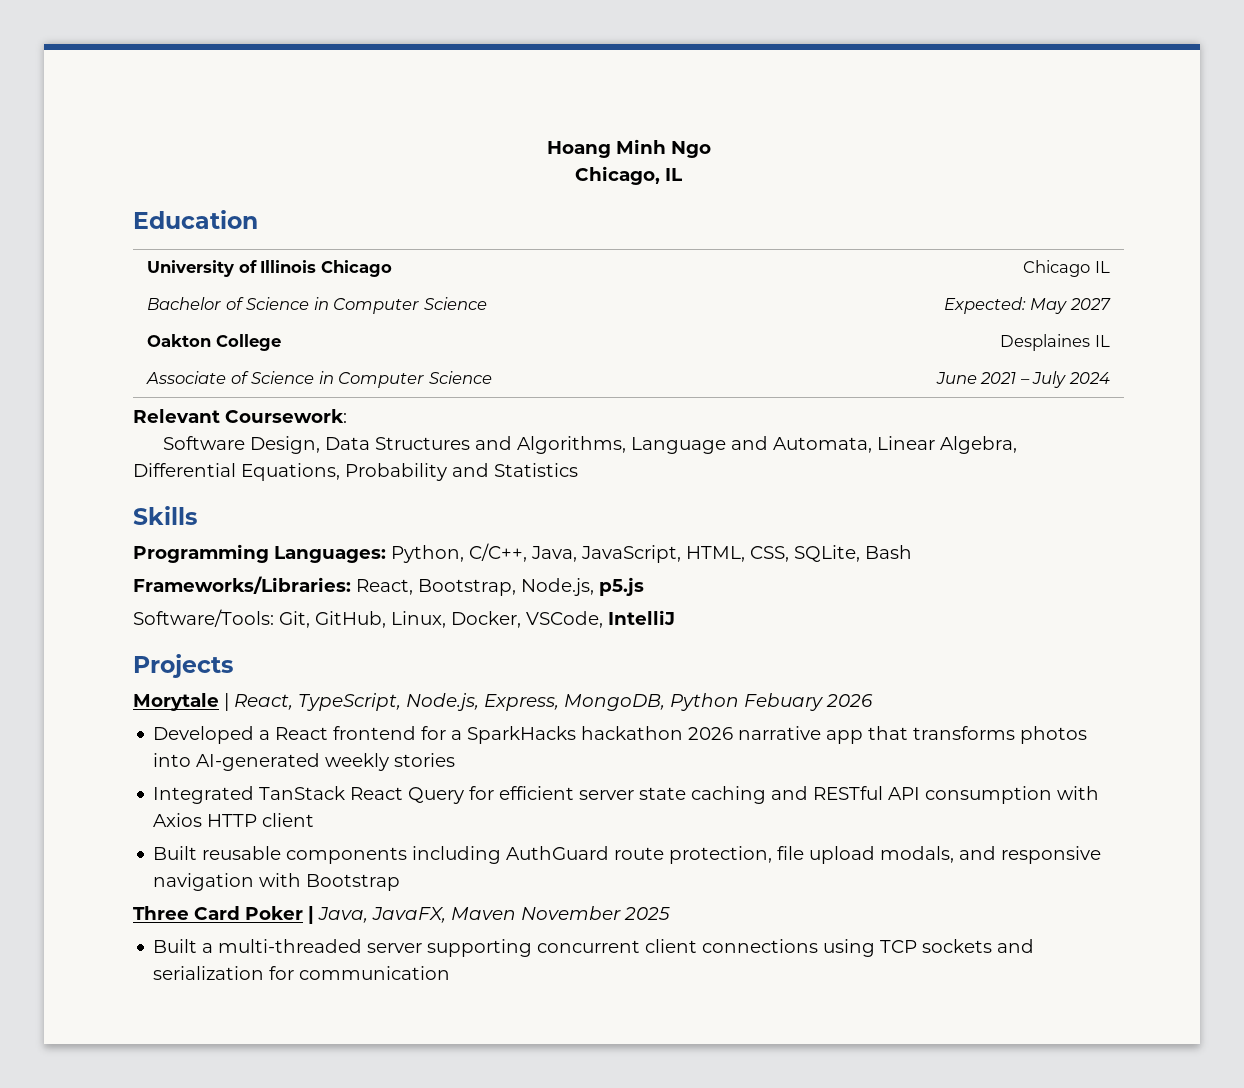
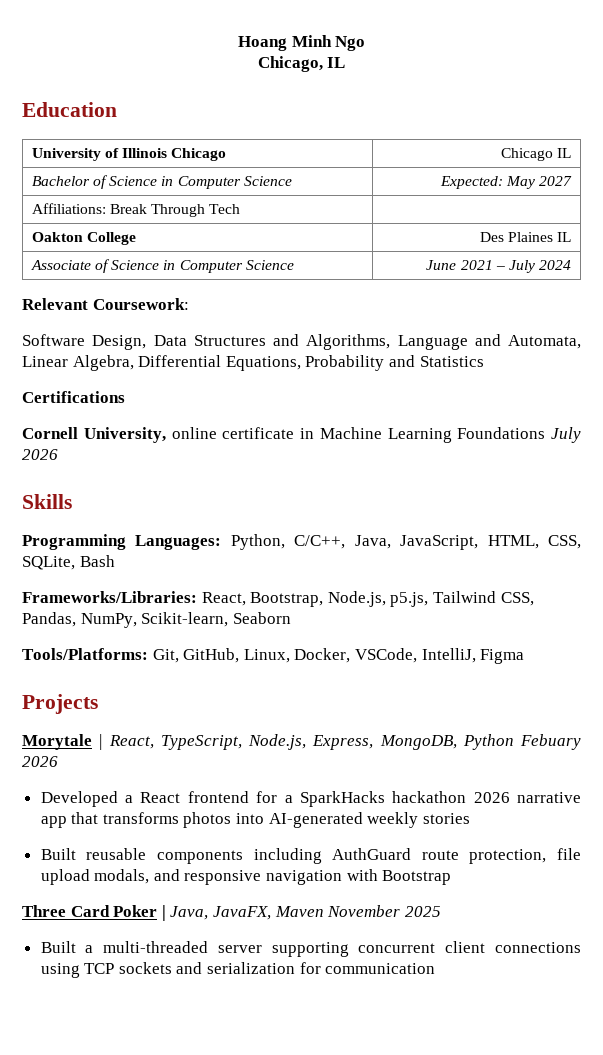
(1111, 304) none -> [31,203,241,217] // Affiliations: Break Through Tech |
[1000,334,1091,351] Desplaines -> [479,232,553,242] Des Plaines
(578, 470) none -> [22,391,125,403] [22,427,581,443] [22,449,58,460] // Certifications // Cornell University, online certificate in Machine Learning Foundations July 2026
[599,577,644,596] [133,609,274,627] p5.js // Software/Tools: -> [390,591,534,607] [22,612,291,628] [22,648,148,660] p5.js, Tailwind CSS, Pandas, NumPy, Scikit-learn, Seaborn // Tools/Platforms:
[608,610,675,625] IntelliJ -> [421,648,525,664] IntelliJ, Figma
[153,786,1100,804] [153,813,315,827] // Integrated TanStack React Query for efficient server state caching and RESTful API consumption with Axios HTTP client -> (470, 818) none

